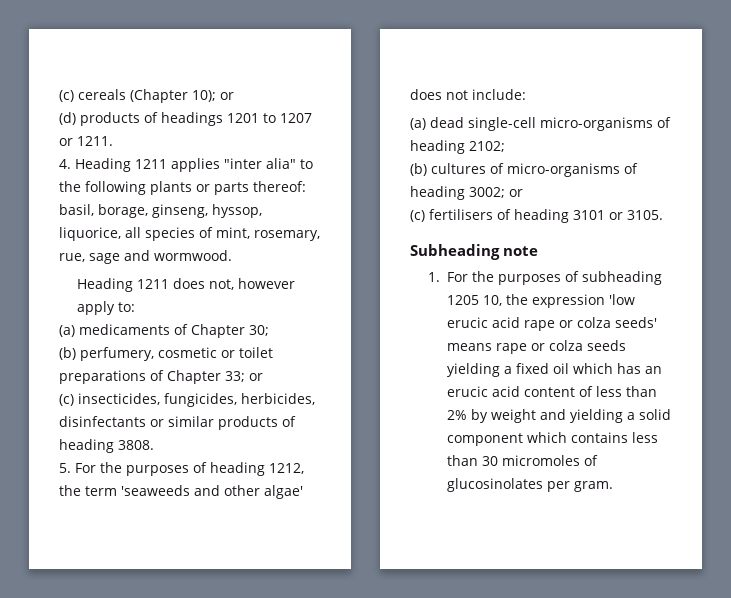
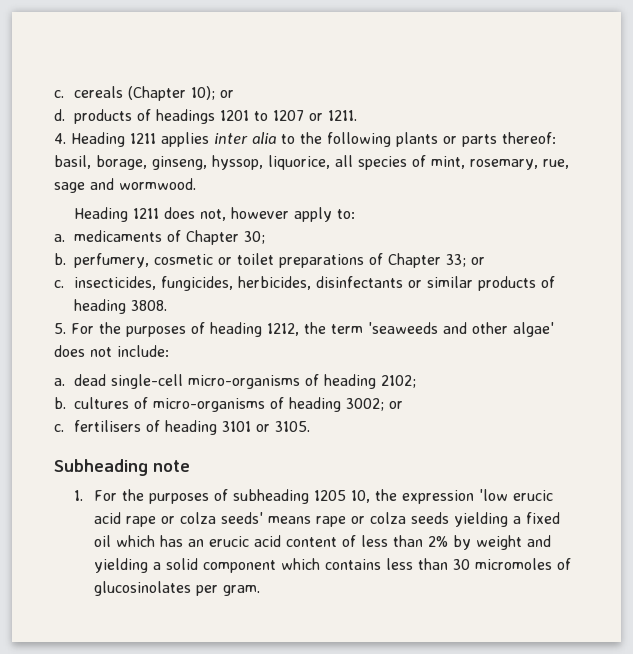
[59,90,74,102] (c) -> [54,90,64,98] c.
[59,112,76,125] (d) -> [54,109,65,121] d.
[224,158,296,169] "inter alia" -> [214,132,276,144] inter alia
[59,325,75,337] (a) -> [54,234,65,242] a.
[59,347,76,360] (b) -> [54,253,66,265] b.
[59,394,74,406] (c) -> [54,280,64,288] c.
[410,118,426,130] (a) -> [54,378,65,386] a.
[410,163,427,176] (b) -> [54,397,66,409] b.
[410,210,425,222] (c) -> [54,424,64,432] c.

